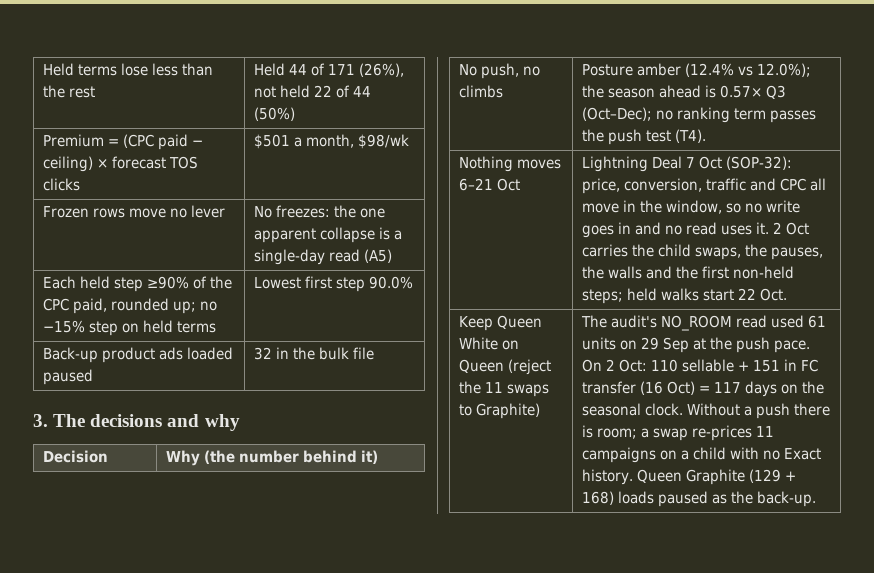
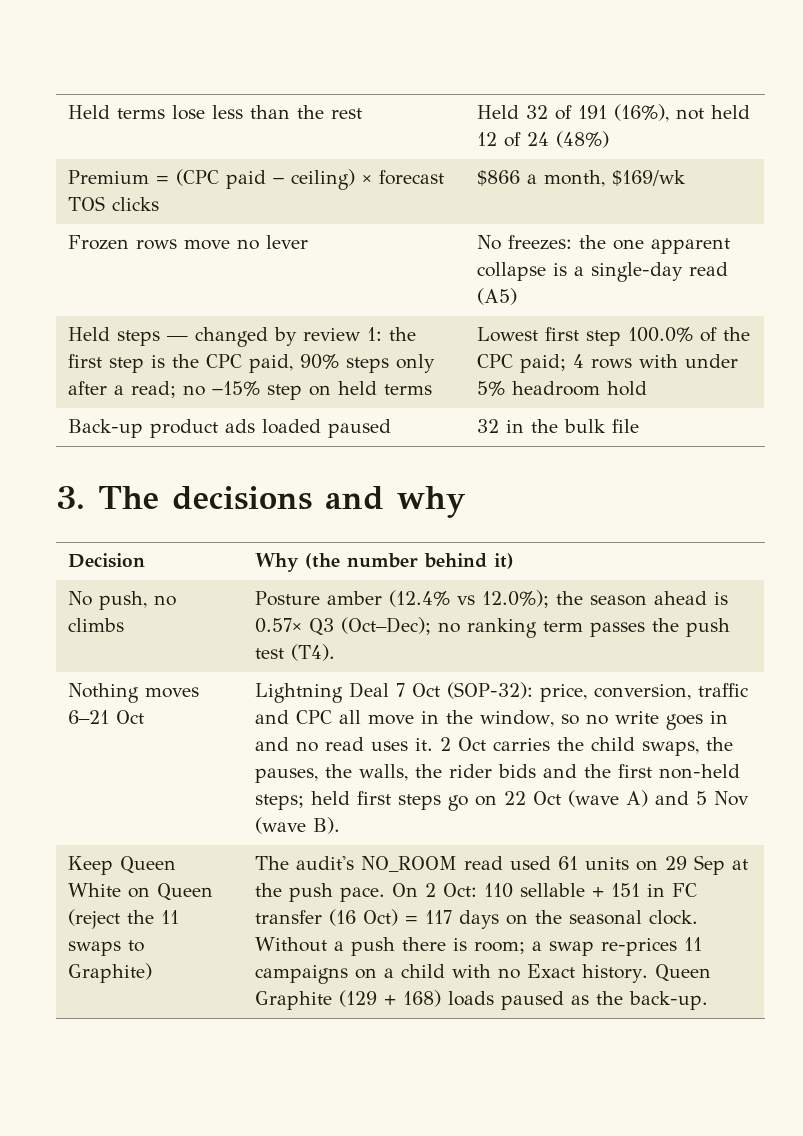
[289,63,405,77] [254,85,372,98] [254,107,296,121] 44 of 171 (26%), not held 22 of 44 (50%) -> [525,104,750,122] [476,131,609,148] 32 of 191 (16%), not held 12 of 24 (48%)
[254,134,291,149] $501 -> [476,170,520,186] $866
[358,134,410,149] $98/wk -> [611,170,686,186] $169/wk
[43,276,233,292] [43,298,197,314] Each held step ≥90% of the CPC paid, rounded up; -> [67,327,416,347] [67,354,435,373] [67,381,176,398] Held steps — changed by review 1: the first step is the CPC paid, 90% steps only after a read;
[369,276,414,289] 90.0% -> [627,327,750,342] [476,354,738,373] [476,381,647,396] 100.0% of the CPC paid; 4 rows with under 5% headroom hold
[608,266,643,279] walls -> [358,764,536,781] walls, the rider bids
[661,288,788,301] walks start 22 Oct. -> [356,790,749,811] [254,817,340,834] first steps go on 22 Oct (wave A) and 5 Nov (wave B).

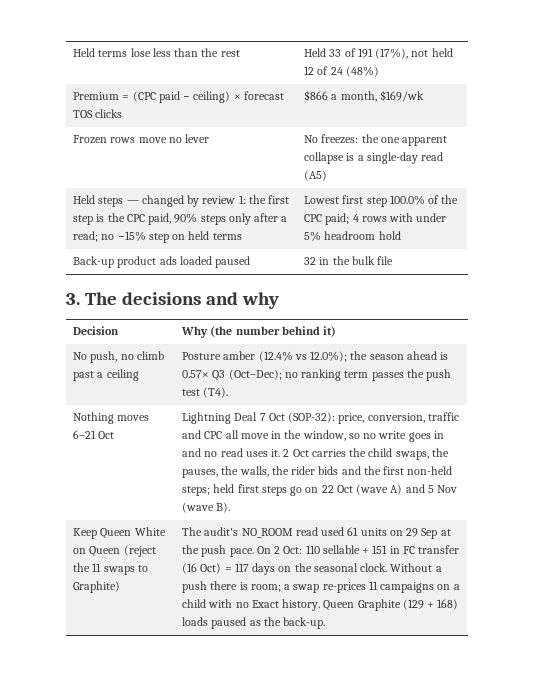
[525,105,548,119] 32 -> [329,49,342,57] 33
[613,104,669,122] (16%), -> [375,48,409,59] (17%),
[67,618,124,632] climbs -> [136,351,164,360] [73,369,139,381] climb past a ceiling

